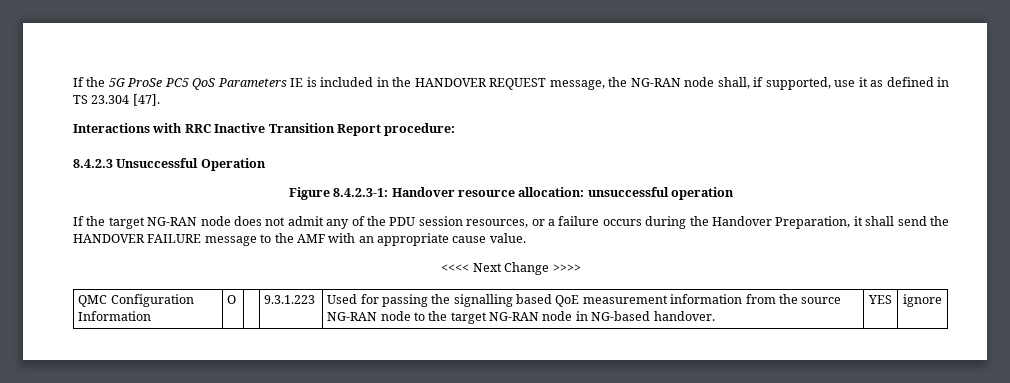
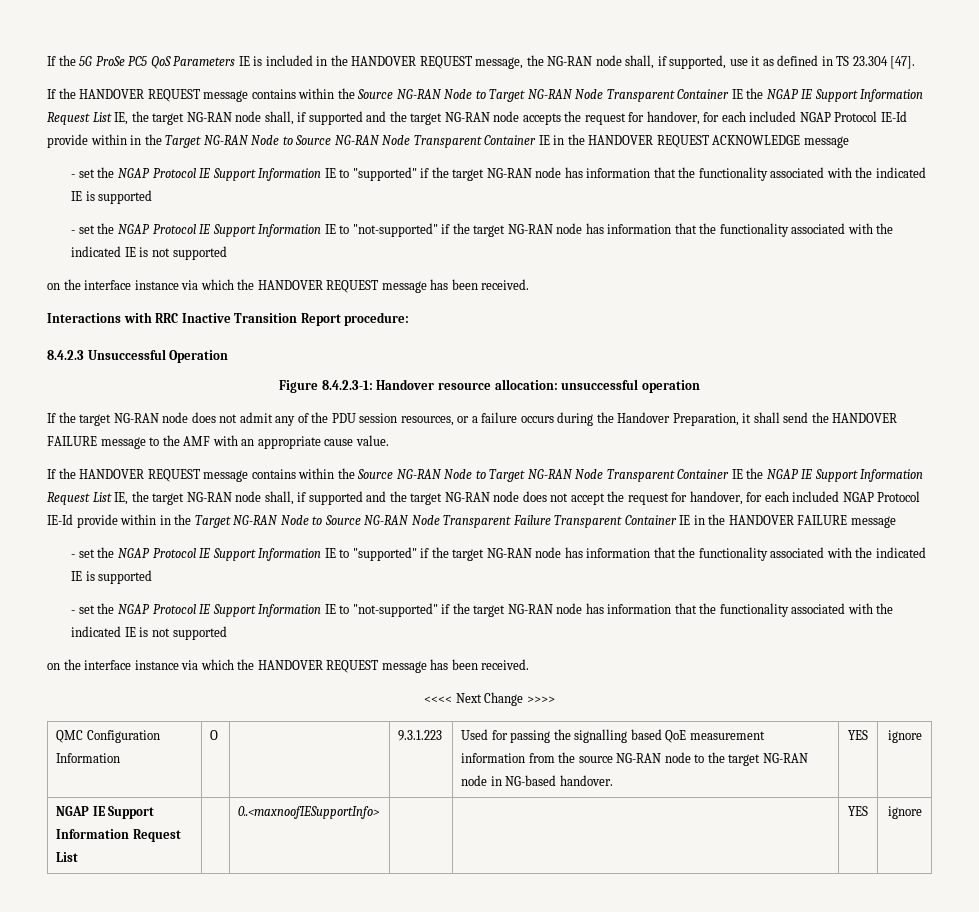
(160, 100) none -> [47,88,924,102] [47,111,907,125] [47,134,849,148] [71,167,926,181] [71,190,153,204] [71,223,894,237] [71,246,227,260] [47,279,530,293] // If the HANDOVER REQUEST message contains within the Source NG-RAN Node to Target NG-RAN Node Transparent Container IE the NGAP IE Support Information Request List IE, the target NG-RAN node shall, if supported and the target NG-RAN node accepts the request for handover, for each included NGAP Protocol IE-Id provide within in the Target NG-RAN Node to Source NG-RAN Node Transparent Container IE in the HANDOVER REQUEST ACKNOWLEDGE message // - set the NGAP Protocol IE Support Information IE to "supported" if the target NG-RAN node has information that the functionality associated with the indicated IE is supported // - set the NGAP Protocol IE Support Information IE to "not-supported" if the target NG-RAN node has information that the functionality associated with the indicated IE is not supported // on the interface instance via which the HANDOVER REQUEST message has been received.
(526, 238) none -> [47,468,924,482] [47,491,921,505] [47,514,896,528] [71,547,926,561] [71,570,153,584] [71,603,894,617] [71,626,227,640] [47,659,530,673] // If the HANDOVER REQUEST message contains within the Source NG-RAN Node to Target NG-RAN Node Transparent Container IE the NGAP IE Support Information Request List IE, the target NG-RAN node shall, if supported and the target NG-RAN node does not accept the request for handover, for each included NGAP Protocol IE-Id provide within in the Target NG-RAN Node to Source NG-RAN Node Transparent Failure Transparent Container IE in the HANDOVER FAILURE message // - set the NGAP Protocol IE Support Information IE to "supported" if the target NG-RAN node has information that the functionality associated with the indicated IE is supported // - set the NGAP Protocol IE Support Information IE to "not-supported" if the target NG-RAN node has information that the functionality associated with the indicated IE is not supported // on the interface instance via which the HANDOVER REQUEST message has been received.
(942, 300) none -> [56,806,155,819] [56,829,181,842] [56,852,79,862] [238,806,381,819] [848,806,868,816] [887,806,922,819] // NGAP IE Support Information Request List | | 0..<maxnoofIESupportInfo> | | | YES | ignore

